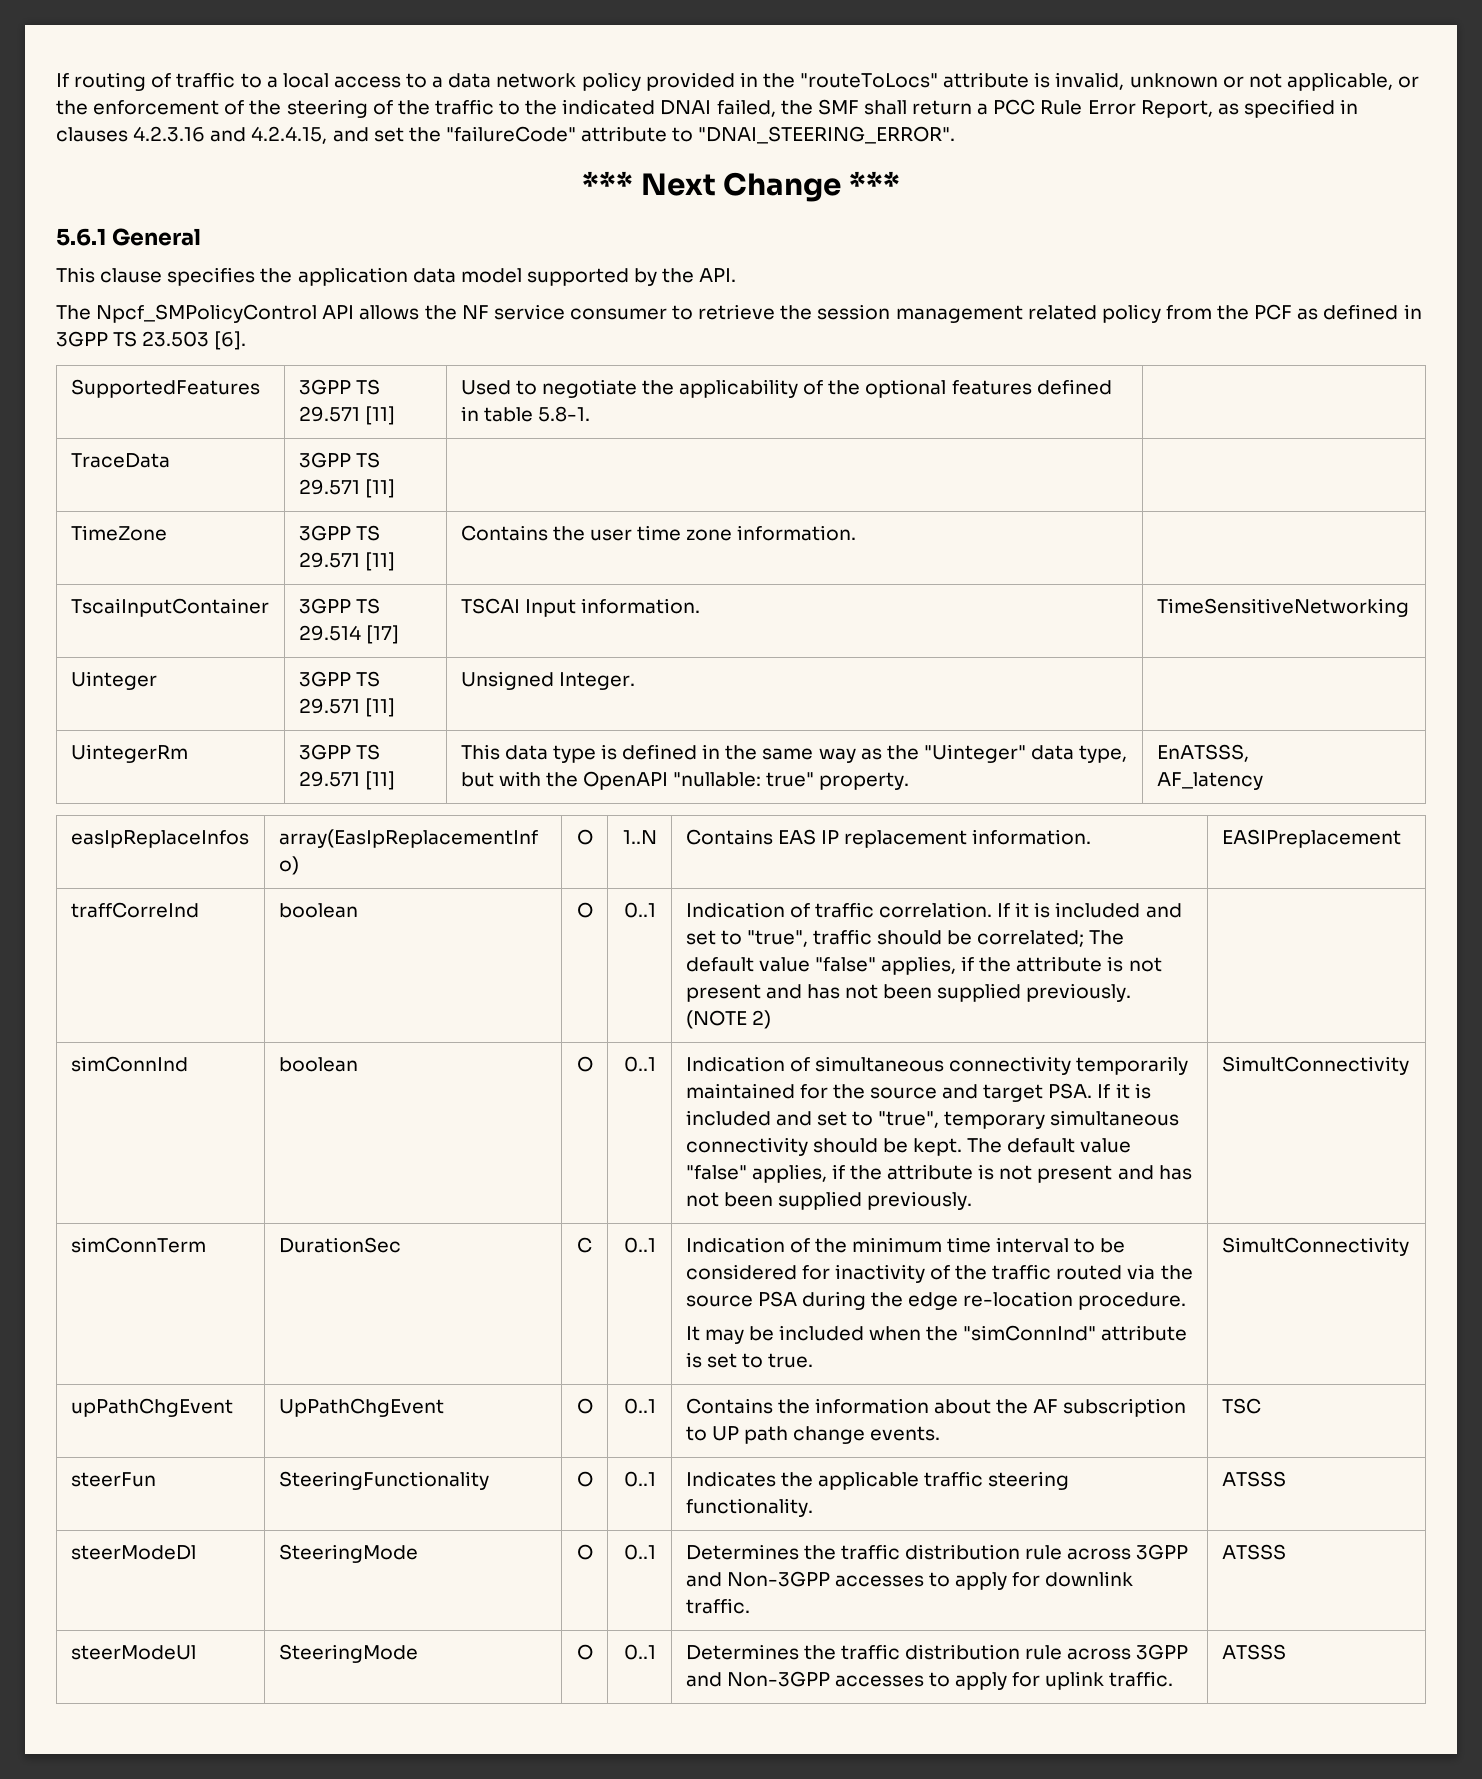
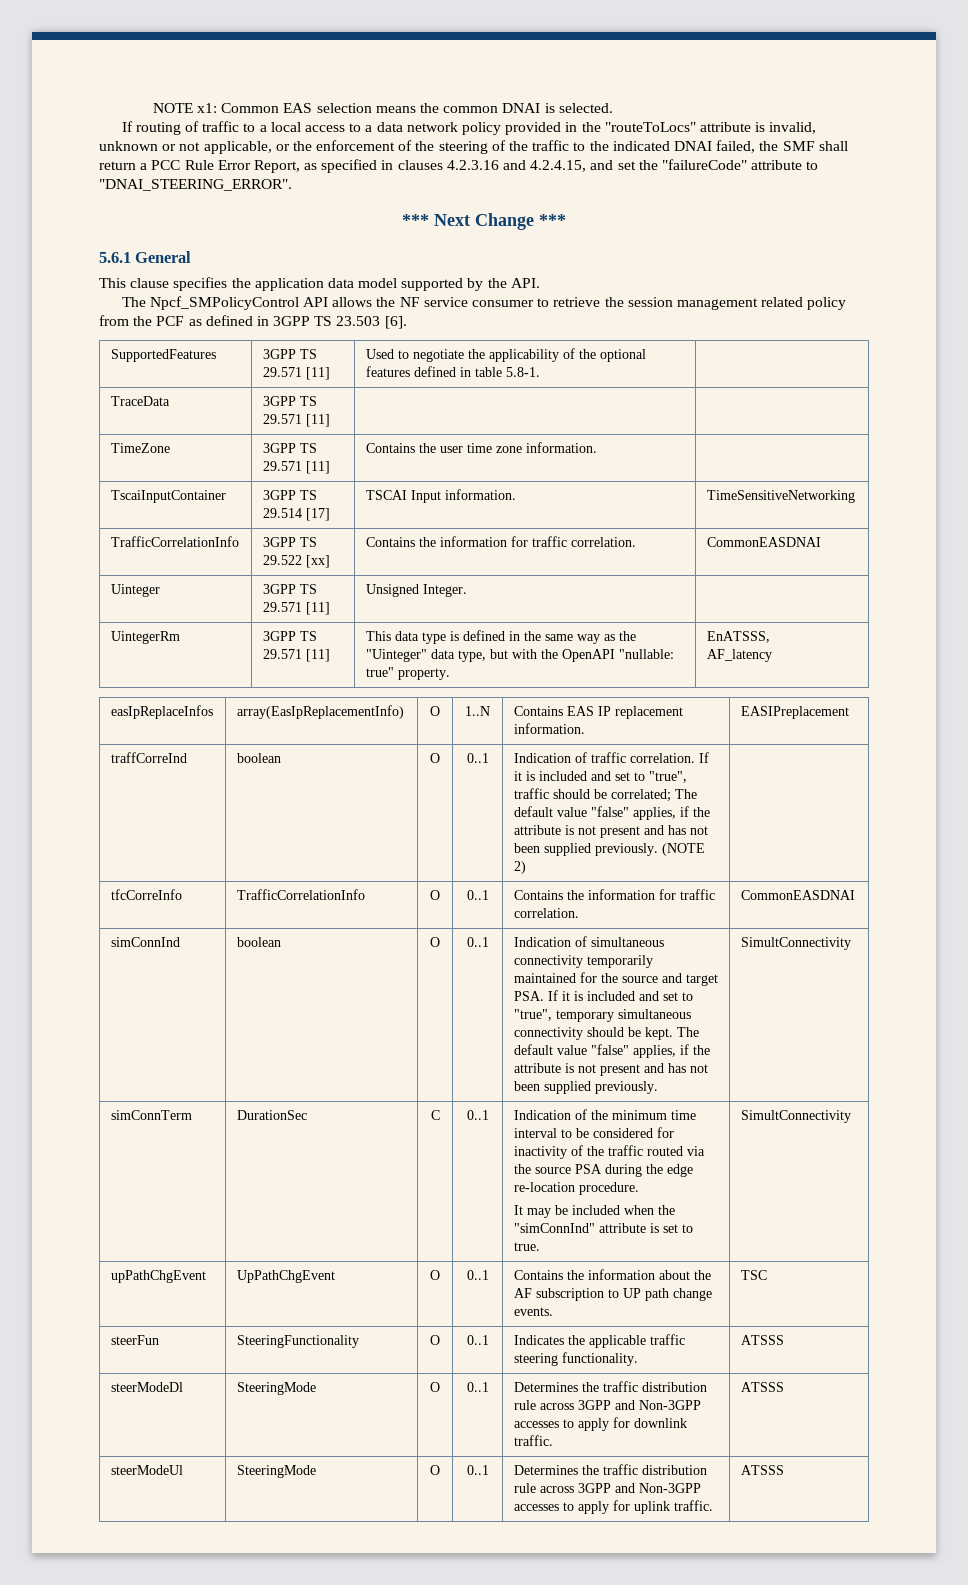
(56, 80) none -> [152,103,613,113] NOTE x1: Common EAS selection means the common DNAI is selected. //
(1409, 607) none -> [110,536,239,547] [262,537,317,547] [262,555,330,568] [365,536,636,547] [706,537,821,547] // TrafficCorrelationInfo | 3GPP TS 29.522 [xx] | Contains the information for traffic correlation. | CommonEASDNAI
(771, 1019) none -> [110,889,182,900] [236,889,365,900] [430,890,440,900] [466,890,489,900] [513,889,715,900] [513,908,579,918] [740,890,855,900] // tfcCorreInfo | TrafficCorrelationInfo | O | 0..1 | Contains the information for traffic correlation. | CommonEASDNAI

